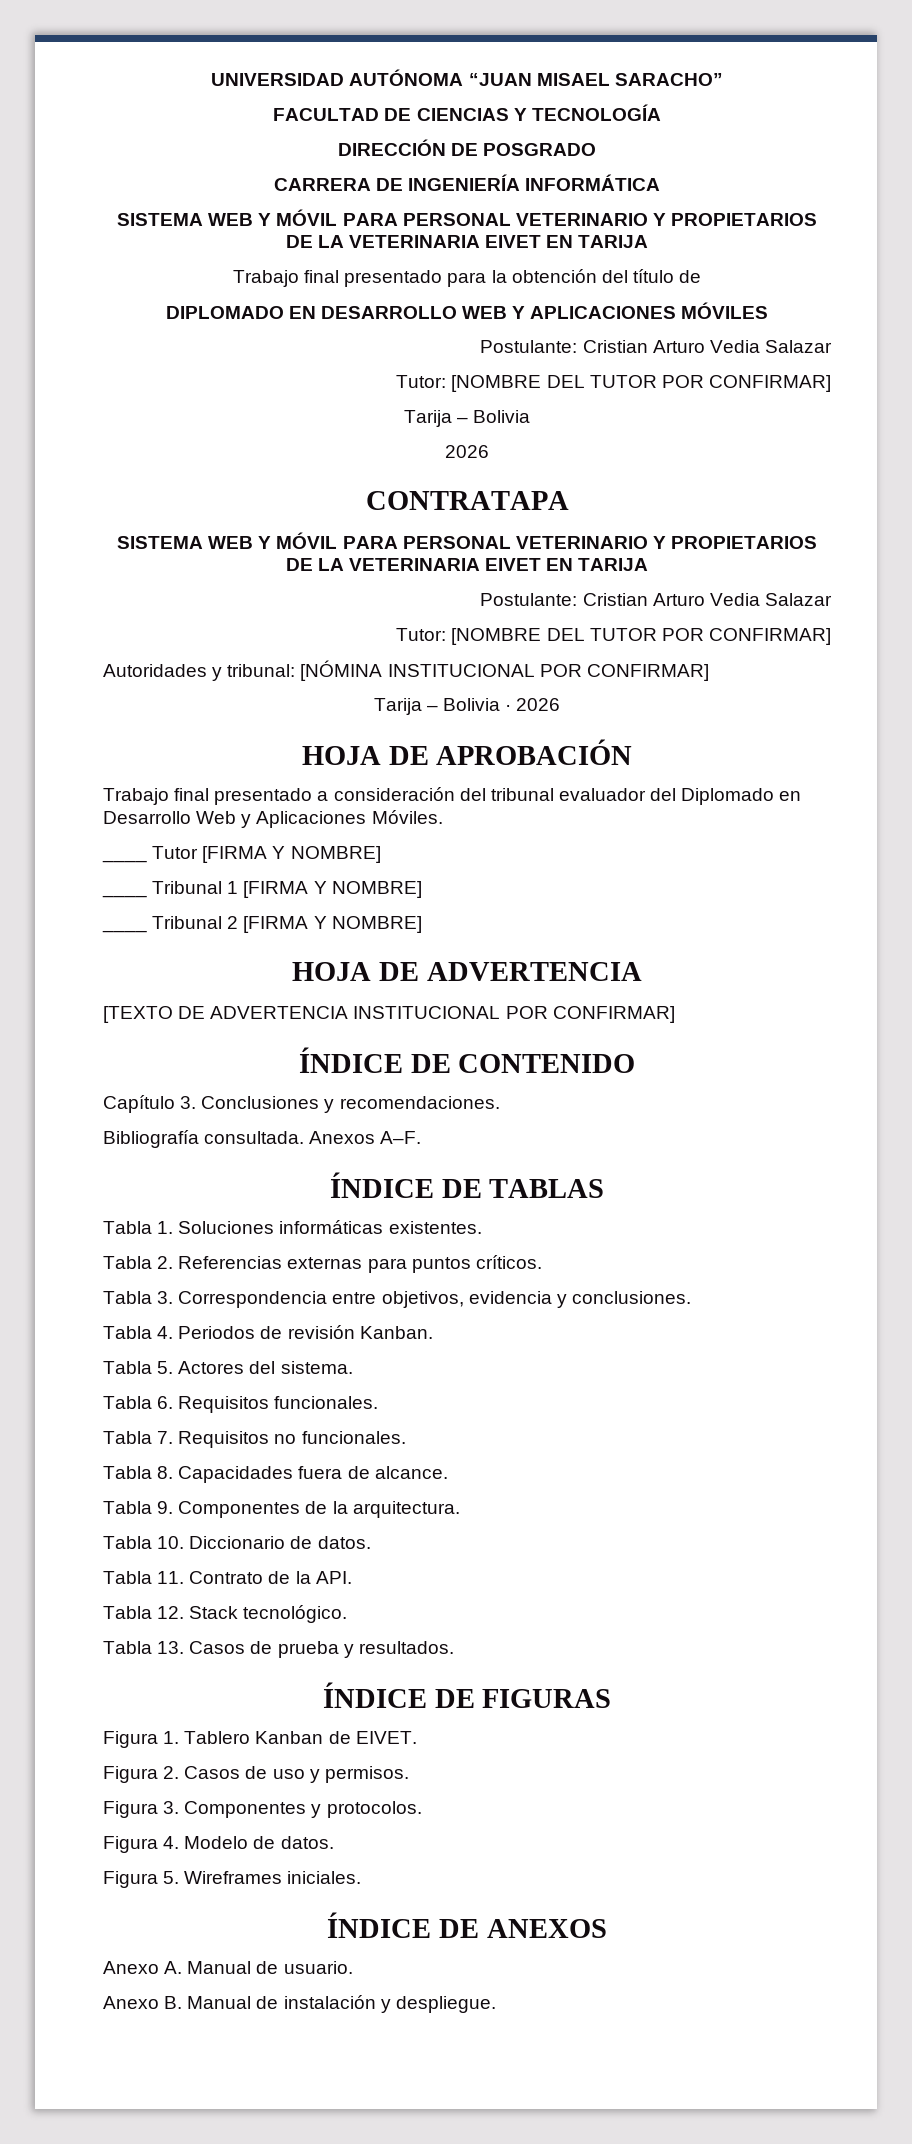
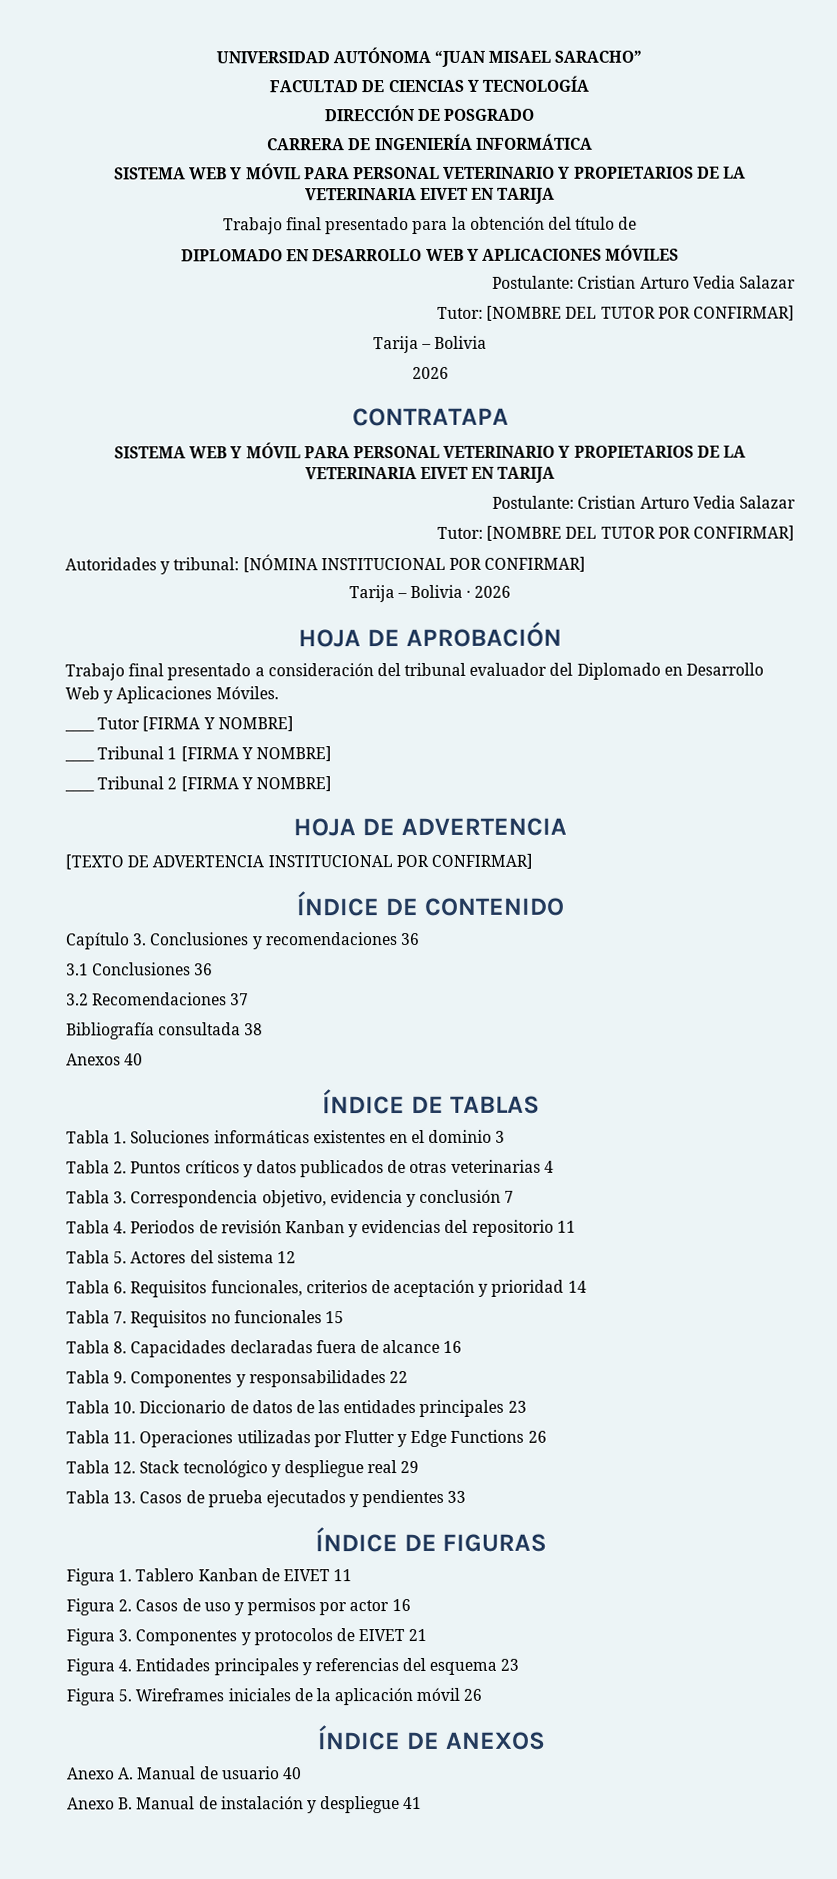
[339,1096,500,1109] [103,1130,422,1148] recomendaciones. // Bibliografía consultada. Anexos A–F. -> [264,932,420,946] [66,962,214,976] [66,992,250,1006] [66,1022,264,1040] [66,1053,144,1066] recomendaciones 36 // 3.1 Conclusiones 36 // 3.2 Recomendaciones 37 // Bibliografía consultada 38 // Anexos 40
[388,1221,482,1234] [103,1255,542,1273] [103,1291,691,1308] existentes. // Tabla 2. Referencias externas para puntos críticos. // Tabla 3. Correspondencia entre objetivos, evidencia y conclusiones. -> [312,1129,506,1144] [66,1159,554,1178] [66,1189,515,1208] existentes en el dominio 3 // Tabla 2. Puntos críticos y datos publicados de otras veterinarias 4 // Tabla 3. Correspondencia objetivo, evidencia y conclusión 7
[359,1326,433,1339] Kanban. -> [284,1219,576,1238] Kanban y evidencias del repositorio 11
[280,1361,353,1374] sistema. -> [216,1250,296,1264] sistema 12
[274,1396,379,1409] funcionales. -> [210,1279,587,1298] funcionales, criterios de aceptación y prioridad 14
[301,1431,406,1444] funcionales. -> [233,1310,344,1324] funcionales 15
(294, 1474) none -> [229,1340,313,1354] declaradas
[374,1466,448,1479] alcance. -> [382,1339,463,1354] alcance 16
[305,1501,460,1518] de la arquitectura. -> [235,1370,408,1388] y responsabilidades 22
[317,1536,371,1549] [103,1571,352,1584] [103,1605,348,1623] datos. // Tabla 11. Contrato de la API. // Tabla 12. Stack tecnológico. -> [251,1399,527,1417] [66,1429,547,1448] [66,1460,420,1478] datos de las entidades principales 23 // Tabla 11. Operaciones utilizadas por Flutter y Edge Functions 26 // Tabla 12. Stack tecnológico y despliegue real 29
[343,1641,454,1658] y resultados. -> [265,1489,467,1508] ejecutados y pendientes 33
[355,1731,417,1744] EIVET. -> [282,1569,353,1582] EIVET 11
[324,1766,409,1783] permisos. -> [247,1598,411,1616] permisos por actor 16
[326,1801,422,1818] [103,1836,334,1853] [103,1871,362,1888] protocolos. // Figura 4. Modelo de datos. // Figura 5. Wireframes iniciales. -> [253,1628,428,1646] [66,1657,520,1676] [66,1687,483,1706] protocolos de EIVET 21 // Figura 4. Entidades principales y referencias del esquema 23 // Figura 5. Wireframes iniciales de la aplicación móvil 26
[283,1961,353,1974] usuario. -> [221,1766,302,1780] usuario 40
[395,1996,496,2013] despliegue. -> [320,1796,423,1814] despliegue 41

